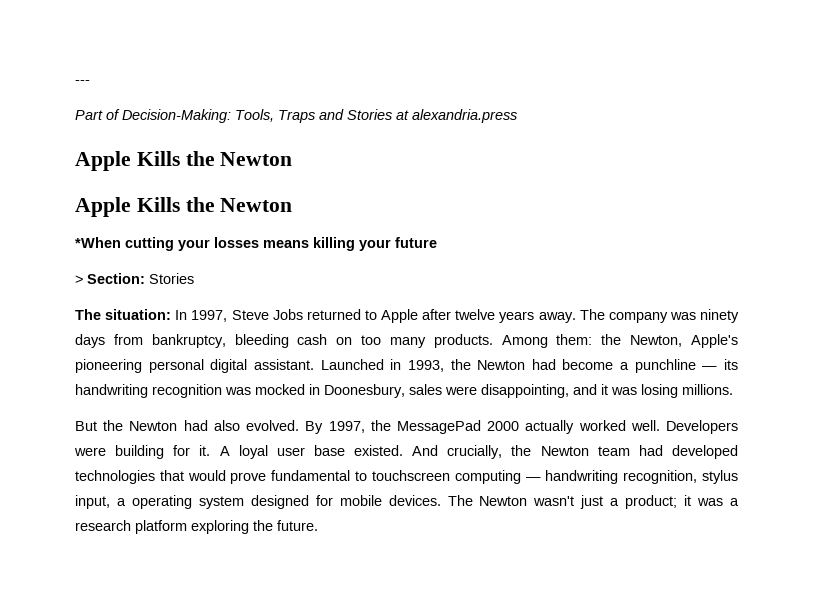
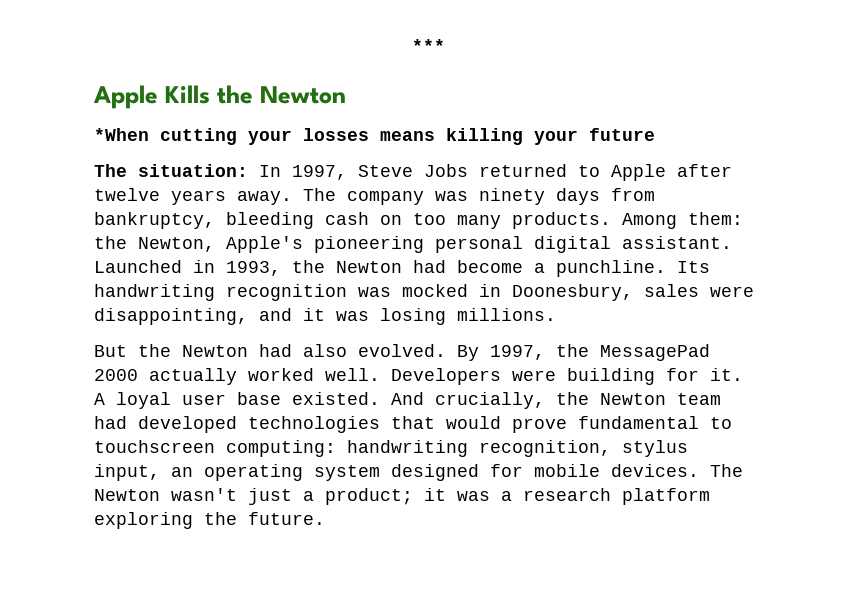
[75,80,90,84] [75,109,517,123] [75,151,293,171] --- // Part of Decision-Making: Tools, Traps and Stories at alexandria.press // Apple Kills the Newton -> [411,39,445,52] ***
[75,273,194,284] // > Section: Stories -> (655, 134) none
[634,359,738,373] punchline — its -> [556,260,710,277] punchline. Its
[454,470,541,484] computing — -> [226,440,336,457] computing:
[116,498,126,506] a -> [171,467,193,477] an

